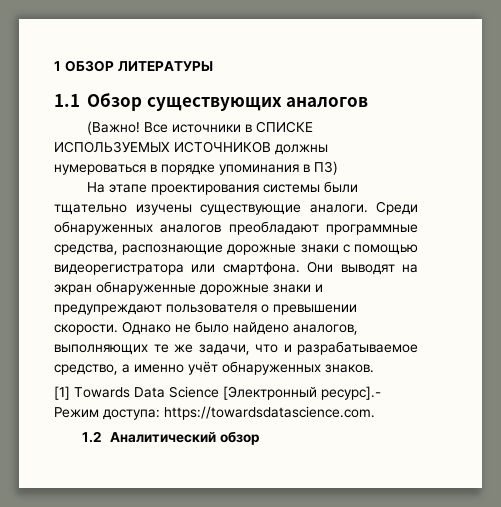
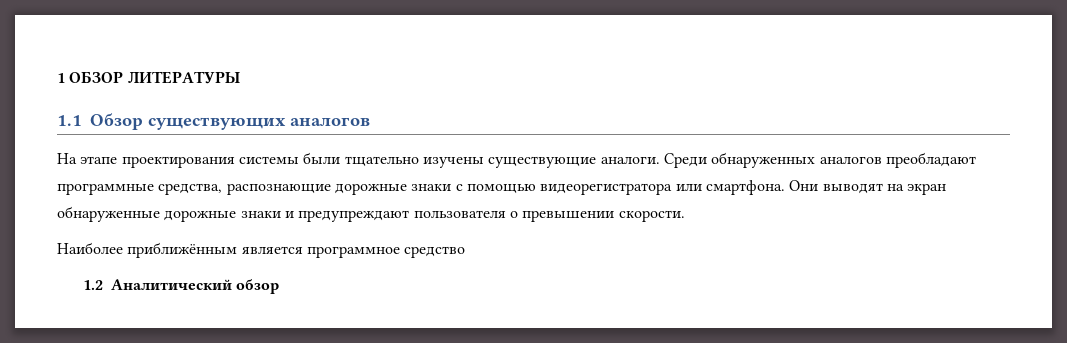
[87,121,314,135] [54,141,328,155] [54,161,338,175] // (Важно! Все источники в СПИСКЕ ИСПОЛЬЗУЕМЫХ ИСТОЧНИКОВ должны нумероваться в порядке упоминания в ПЗ) -> (370, 121) none
[122,321,358,335] [54,341,418,355] [54,361,374,375] [54,386,381,400] [54,406,375,420] Однако не было найдено аналогов, выполняющих те же задачи, что и разрабатываемое средство, а именно учёт обнаруженных знаков. // [1] Towards Data Science [Электронный ресурс].- Режим доступа: https://towardsdatascience.com. -> [57,242,466,258] // Наиболее приближённым является программное средство

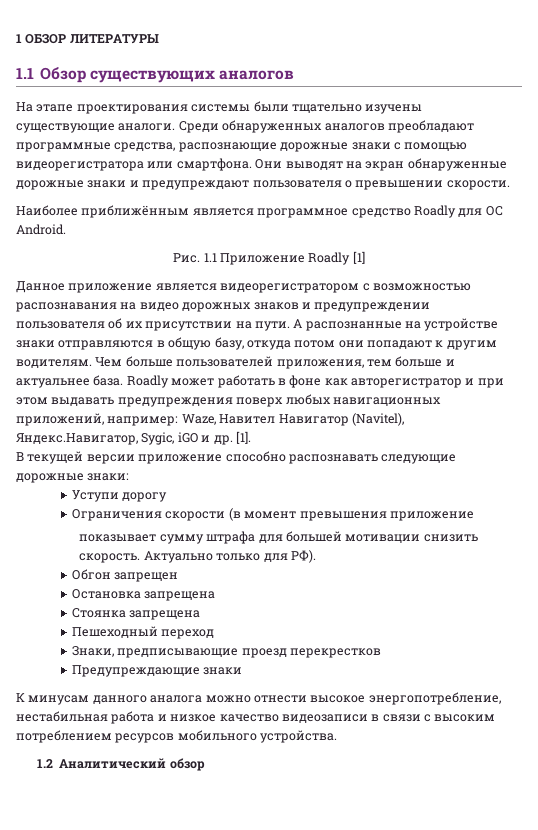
(466, 252) none -> [413,205,503,218] [16,224,66,235] [173,251,365,265] [16,281,471,293] [16,302,431,312] [16,318,499,331] [16,337,497,350] [16,356,455,369] [16,375,504,388] [16,394,441,407] [16,413,404,426] [16,431,251,445] [16,451,457,464] [16,473,130,483] [71,490,168,502] [71,508,474,521] [79,531,478,544] [79,550,316,563] [71,569,179,582] [71,589,216,601] [71,608,201,620] [71,626,215,639] [71,646,382,658] [71,665,243,677] [16,692,501,705] [16,711,496,724] [16,730,338,743] Roadly для ОС Android. // Рис. 1.1 Приложение Roadly [1] // Данное приложение является видеорегистратором с возможностью распознавания на видео дорожных знаков и предупреждении пользователя об их присутствии на пути. А распознанные на устройстве знаки отправляются в общую базу, откуда потом они попадают к другим водителям. Чем больше пользователей приложения, тем больше и актуальнее база. Roadly может работать в фоне как авторегистратор и при этом выдавать предупреждения поверх любых навигационных приложений, например: Waze, Навител Навигатор (Navitel), Яндекс.Навигатор, Sygic, iGO и др. [1]. // В текущей версии приложение способно распознавать следующие дорожные знаки: // Уступи дорогу // Ограничения скорости (в момент превышения приложение // показывает сумму штрафа для большей мотивации снизить скорость. Актуально только для РФ). // Обгон запрещен // Остановка запрещена // Стоянка запрещена // Пешеходный переход // Знаки, предписывающие проезд перекрестков // Предупреждающие знаки // К минусам данного аналога можно отнести высокое энергопотребление, нестабильная работа и низкое качество видеозаписи в связи с высоким потреблением ресурсов мобильного устройства.

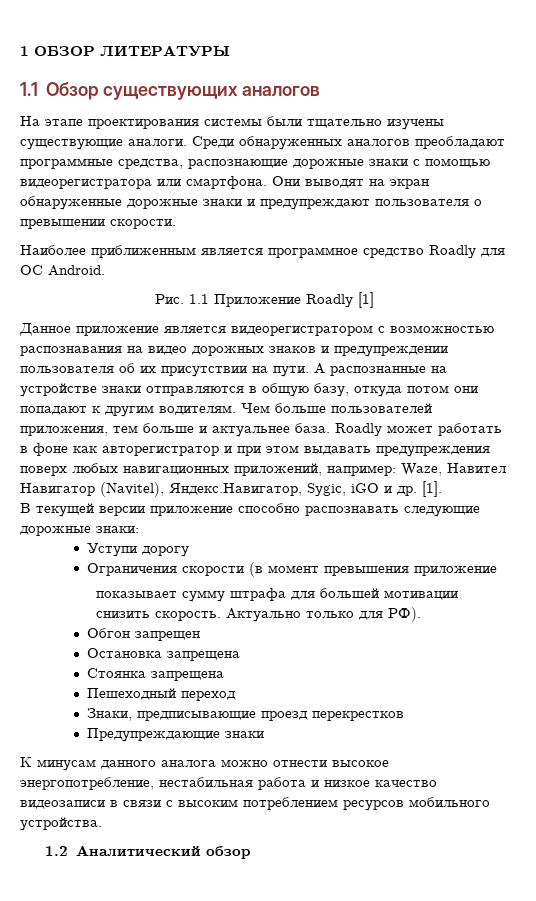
[81,205,190,218] приближённым -> [91,245,196,258] приближенным

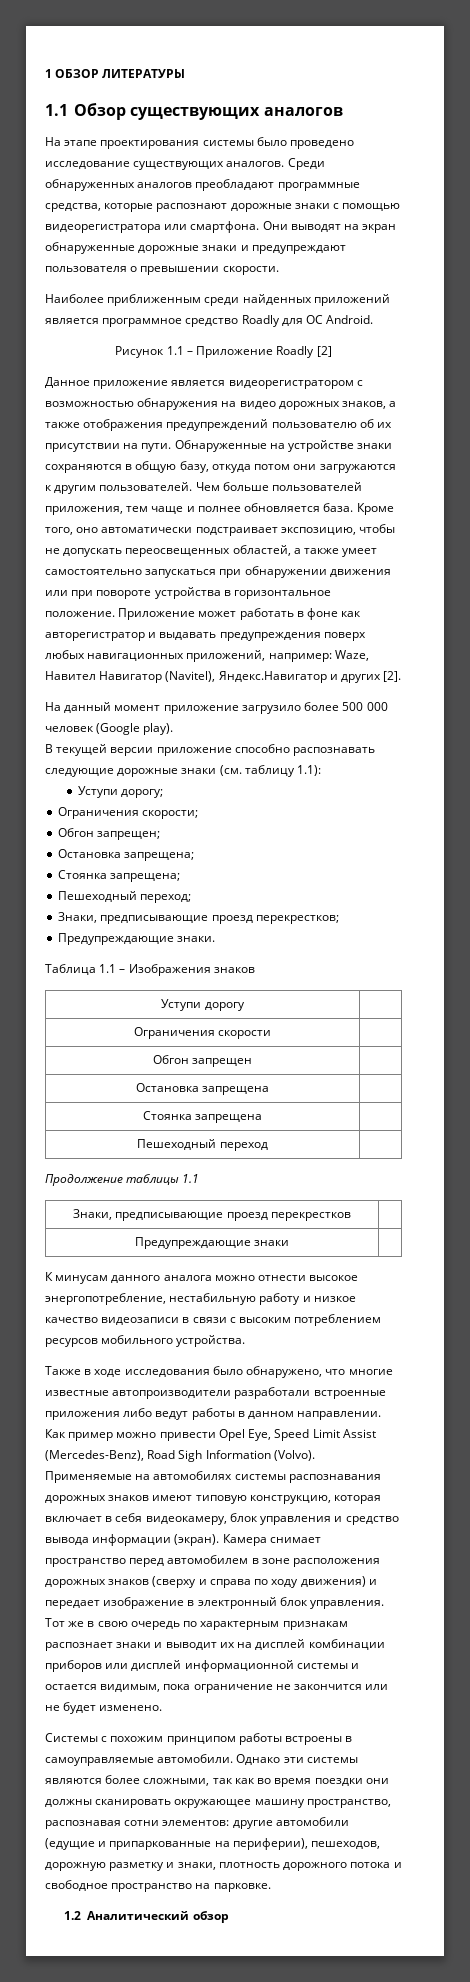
[267,116,444,130] [20,139,187,150] были тщательно изучены существующие аналоги. -> [256,137,355,149] [45,161,285,170] было проведено исследование существующих аналогов.
[188,159,288,169] распознающие -> [104,203,228,212] которые распознают
(196, 251) none -> [204,294,390,306] среди найденных приложений
[154,294,209,304] Рис. 1.1 -> [115,346,193,358] Рисунок 1.1 –
[357,292,374,308] [1] -> [316,346,332,357] [2]
[20,346,122,356] распознавания -> [137,398,219,410] обнаружения
[269,346,448,357] [20,366,114,373] знаков и предупреждении пользователя -> [342,401,397,409] [45,419,357,431] знаков, а также отображения предупреждений пользователю
[314,363,426,376] А распознанные -> [174,440,267,452] Обнаруженные
[146,386,244,396] отправляются -> [45,464,122,473] сохраняются
[20,406,87,415] попадают -> [319,464,396,473] загружаются
[159,405,236,415] водителям. -> [99,482,193,491] пользователей.
[143,423,382,437] больше и актуальнее база. Roadly -> [151,503,394,515] [45,524,396,536] [45,545,378,557] [45,566,391,578] [45,587,332,599] [45,608,196,620] чаще и полнее обновляется база. Кроме того, оно автоматически подстраивает экспозицию, чтобы не допускать переосвещенных областей, а также умеет самостоятельно запускаться при обнаружении движения или при повороте устройства в горизонтальное положение. Приложение
[237,445,299,456] при этом -> (157, 635) none
[169,481,442,497] Яндекс.Навигатор, Sygic, iGO и др. [1]. -> [218,671,402,683] [45,702,388,714] [45,723,174,735] Яндекс.Навигатор и других [2]. // На данный момент приложение загрузило более 500 000 человек (Google play).
[96,526,139,533] [87,543,190,557] [87,562,498,577] [96,588,459,602] [96,607,422,622] [87,628,201,641] [87,648,241,661] [87,668,225,681] [87,688,237,701] [87,708,405,721] [87,728,265,742] знаки: // Уступи дорогу // Ограничения скорости (в момент превышения приложение // показывает сумму штрафа для большей мотивации снизить скорость. Актуально только для РФ). // Обгон запрещен // Остановка запрещена // Стоянка запрещена // Пешеходный переход // Знаки, предписывающие проезд перекрестков // Предупреждающие знаки -> [181,765,322,777] [77,786,163,798] [58,807,199,819] [58,828,161,840] [58,849,195,861] [58,870,181,882] [58,891,192,903] [58,912,339,924] [58,933,216,945] [45,964,255,976] [161,999,245,1011] [133,1027,272,1039] [152,1055,253,1067] [135,1083,270,1095] [142,1111,263,1123] [137,1139,268,1151] [45,1174,200,1186] [73,1209,351,1221] [134,1237,290,1249] знаки (см. таблицу 1.1): // Уступи дорогу; // Ограничения скорости; // Обгон запрещен; // Остановка запрещена; // Стоянка запрещена; // Пешеходный переход; // Знаки, предписывающие проезд перекрестков; // Предупреждающие знаки. // Таблица 1.1 – Изображения знаков // Уступи дорогу | // Ограничения скорости | // Обгон запрещен | // Остановка запрещена | // Стоянка запрещена | // Пешеходный переход | // Продолжение таблицы 1.1 // Знаки, предписывающие проезд перекрестков | // Предупреждающие знаки |
[159,777,306,790] нестабильная работа -> [169,1293,301,1305] нестабильную работу
(102, 824) none -> [45,1366,393,1378] [45,1387,386,1399] [45,1408,382,1420] [45,1429,376,1441] [45,1450,315,1462] [45,1471,381,1483] [45,1495,382,1504] [45,1513,399,1525] [45,1534,321,1546] [45,1555,381,1567] [45,1576,377,1588] [45,1597,385,1609] [45,1618,348,1630] [45,1639,385,1651] [45,1660,360,1672] [45,1684,389,1693] [45,1702,163,1714] [45,1733,353,1745] [45,1754,358,1766] [45,1775,389,1787] [45,1799,391,1808] [45,1817,349,1829] [45,1838,381,1850] [45,1862,402,1871] [45,1880,271,1892] // Также в ходе исследования было обнаружено, что многие известные автопроизводители разработали встроенные приложения либо ведут работы в данном направлении. Как пример можно привести Opel Eye, Speed Limit Assist (Mercedes-Benz), Road Sigh Information (Volvo). Применяемые на автомобилях системы распознавания дорожных знаков имеют типовую конструкцию, которая включает в себя видеокамеру, блок управления и средство вывода информации (экран). Камера снимает пространство перед автомобилем в зоне расположения дорожных знаков (сверху и справа по ходу движения) и передает изображение в электронный блок управления. Тот же в свою очередь по характерным признакам распознает знаки и выводит их на дисплей комбинации приборов или дисплей информационной системы и остается видимым, пока ограничение не закончится или не будет изменено. // Системы с похожим принципом работы встроены в самоуправляемые автомобили. Однако эти системы являются более сложными, так как во время поездки они должны сканировать окружающее машину пространство, распознавая сотни элементов: другие автомобили (едущие и припаркованные на периферии), пешеходов, дорожную разметку и знаки, плотность дорожного потока и свободное пространство на парковке.

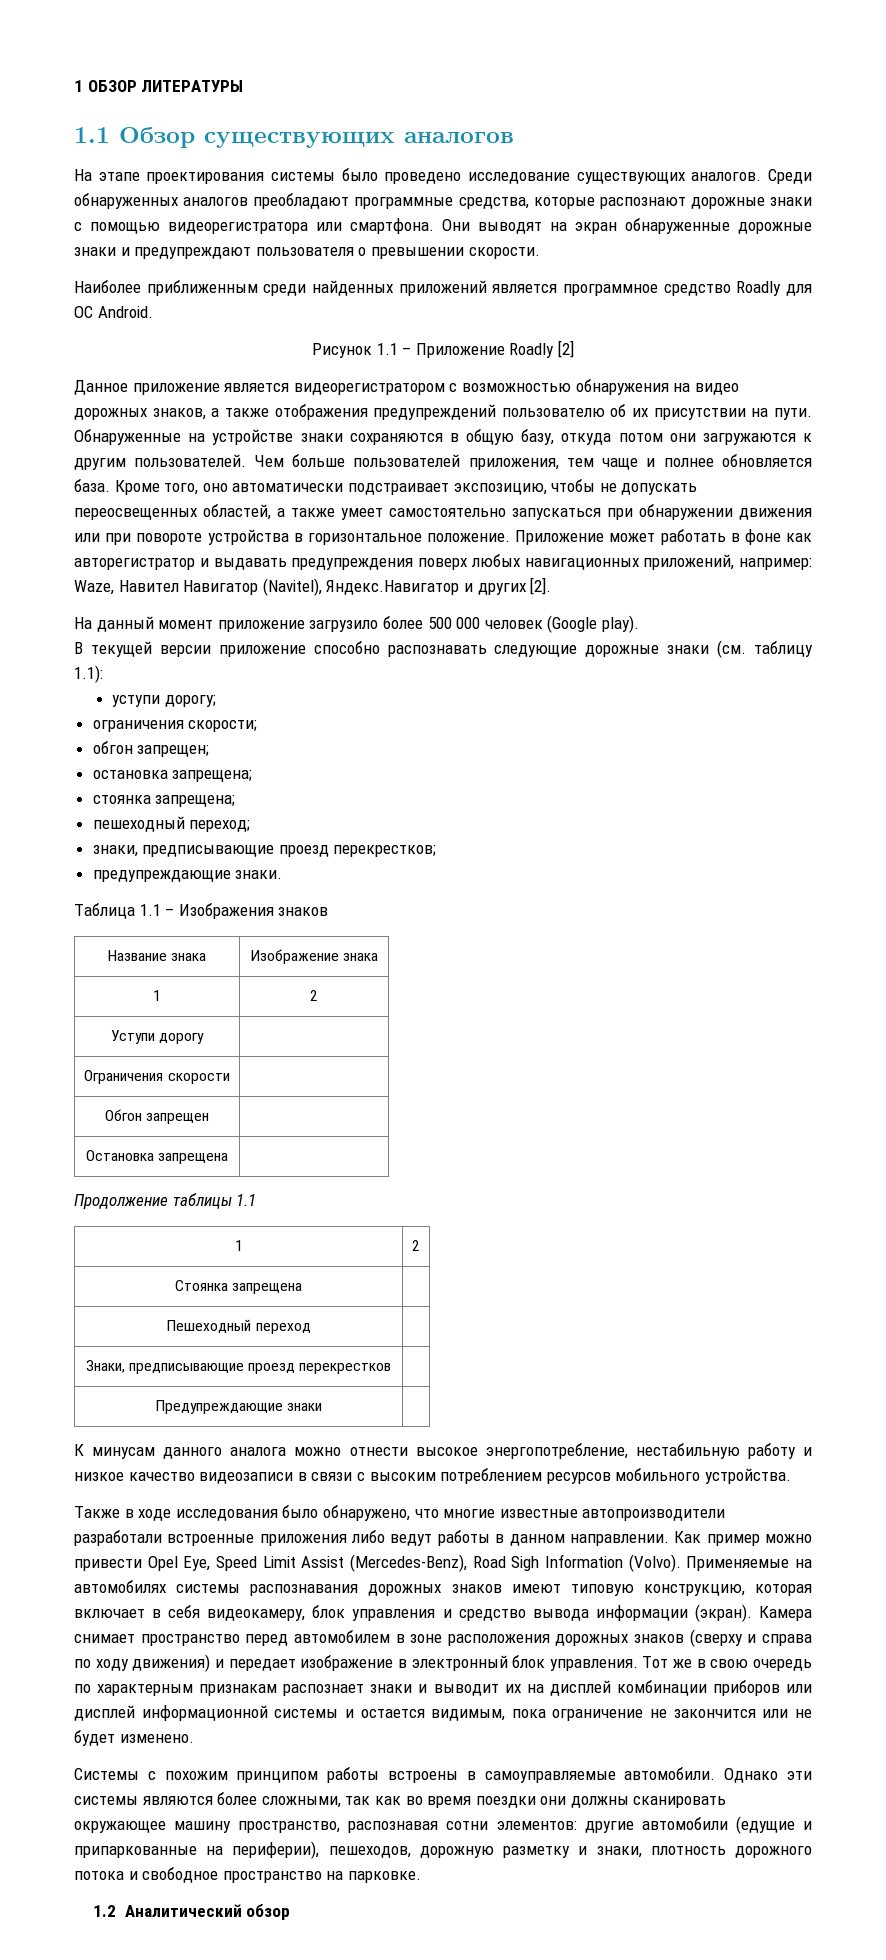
[77,786,118,798] Уступи -> [111,695,160,707] уступи
[58,807,140,819] Ограничения -> [92,720,184,732] ограничения
[58,828,95,837] Обгон -> [92,741,133,754] обгон
[58,849,195,861] [58,870,181,882] [58,891,138,902] Остановка запрещена; // Стоянка запрещена; // Пешеходный -> [92,770,253,782] [92,795,236,807] [92,816,185,832] остановка запрещена; // стоянка запрещена; // пешеходный
[58,912,98,923] Знаки, -> [92,845,138,857] знаки,
[58,933,175,945] Предупреждающие -> [92,870,231,882] предупреждающие
(255, 970) none -> [107,950,207,961] [249,949,379,964] [153,990,161,1001] [310,990,318,1001] // Название знака | Изображение знака // 1 | 2
(270, 1090) none -> [74,1193,257,1209] [234,1240,243,1251] [412,1240,420,1251] // Продолжение таблицы 1.1 // 1 | 2
[45,1174,200,1186] // Продолжение таблицы 1.1 -> (311, 1328) none

